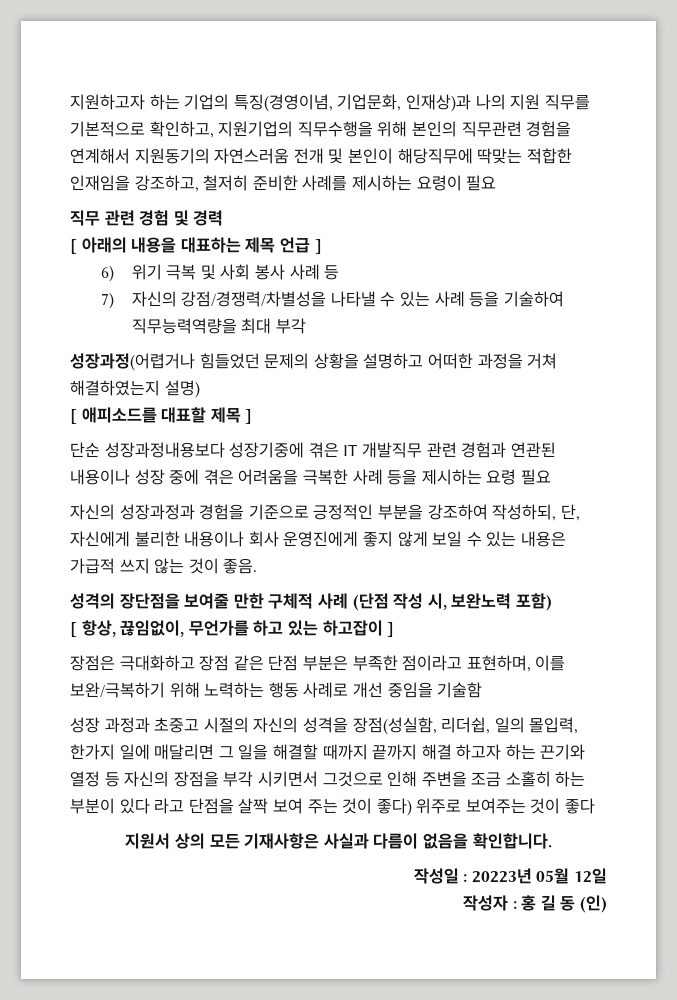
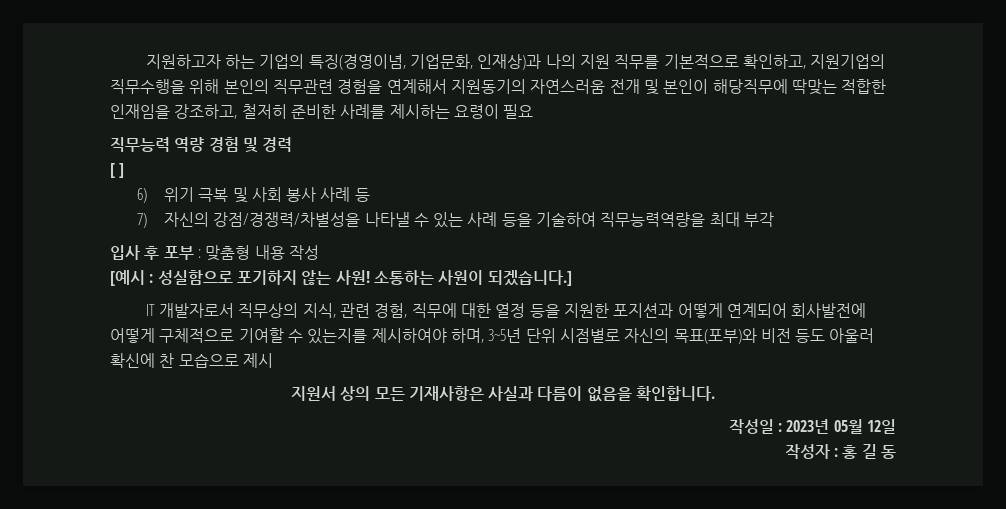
[70,210,135,226] 직무 관련 -> [110,137,205,152] 직무능력 역량
[81,237,310,253] 아래의 내용을 대표하는 제목 언급 -> (115, 170) none
[70,353,558,371] [70,380,200,398] [70,407,253,424] [70,442,556,458] [70,469,551,485] [70,504,580,521] [70,531,566,547] [70,558,258,574] [70,593,552,611] [70,620,395,637] [70,655,566,672] [70,682,483,698] [70,717,579,735] [70,744,586,760] [70,771,586,787] [70,798,596,816] 성장과정(어렵거나 힘들었던 문제의 상황을 설명하고 어떠한 과정을 거쳐 해결하였는지 설명) // [ 애피소드를 대표할 제목 ] // 단순 성장과정내용보다 성장기중에 겪은 IT 개발직무 관련 경험과 연관된 내용이나 성장 중에 겪은 어려움을 극복한 사례 등을 제시하는 요령 필요 // 자신의 성장과정과 경험을 기준으로 긍정적인 부분을 강조하여 작성하되, 단, 자신에게 불리한 내용이나 회사 운영진에게 좋지 않게 보일 수 있는 내용은 가급적 쓰지 않는 것이 좋음. // 성격의 장단점을 보여줄 만한 구체적 사례 (단점 작성 시, 보완노력 포함) // [ 항상, 끊임없이, 무언가를 하고 있는 하고잡이 ] // 장점은 극대화하고 장점 같은 단점 부분은 부족한 점이라고 표현하며, 이를 보완/극복하기 위해 노력하는 행동 사례로 개선 중임을 기술함 // 성장 과정과 초중고 시절의 자신의 성격을 장점(성실함, 리더쉽, 일의 몰입력, 한가지 일에 매달리면 그 일을 해결할 때까지 끝까지 해결 하고자 하는 끈기와 열정 등 자신의 장점을 부각 시키면서 그것으로 인해 주변을 조금 소홀히 하는 부분이 있다 라고 단점을 살짝 보여 주는 것이 좋다) 위주로 보여주는 것이 좋다 -> [110,245,319,261] [110,270,572,286] [145,303,867,318] [110,328,875,344] [110,353,273,368] 입사 후 포부 : 맞춤형 내용 작성 // [예시 : 성실함으로 포기하지 않는 사원! 소통하는 사원이 되겠습니다.] // IT 개발자로서 직무상의 지식, 관련 경험, 직무에 대한 열정 등을 지원한 포지션과 어떻게 연계되어 회사발전에 어떻게 구체적으로 기여할 수 있는지를 제시하여야 하며, 3~5년 단위 시점별로 자신의 목표(포부)와 비전 등도 아울러 확신에 찬 모습으로 제시
[471,868,532,884] 20223년 -> [786,419,830,434] 2023년
[579,895,607,913] (인) -> (897, 452) none

